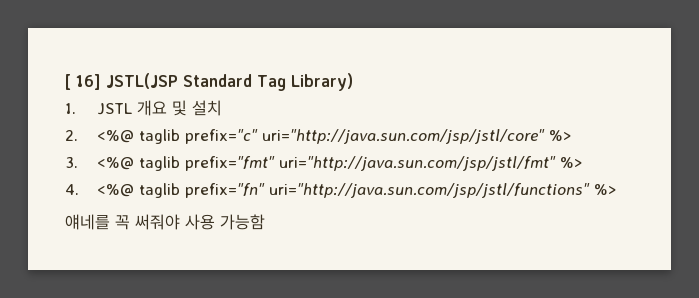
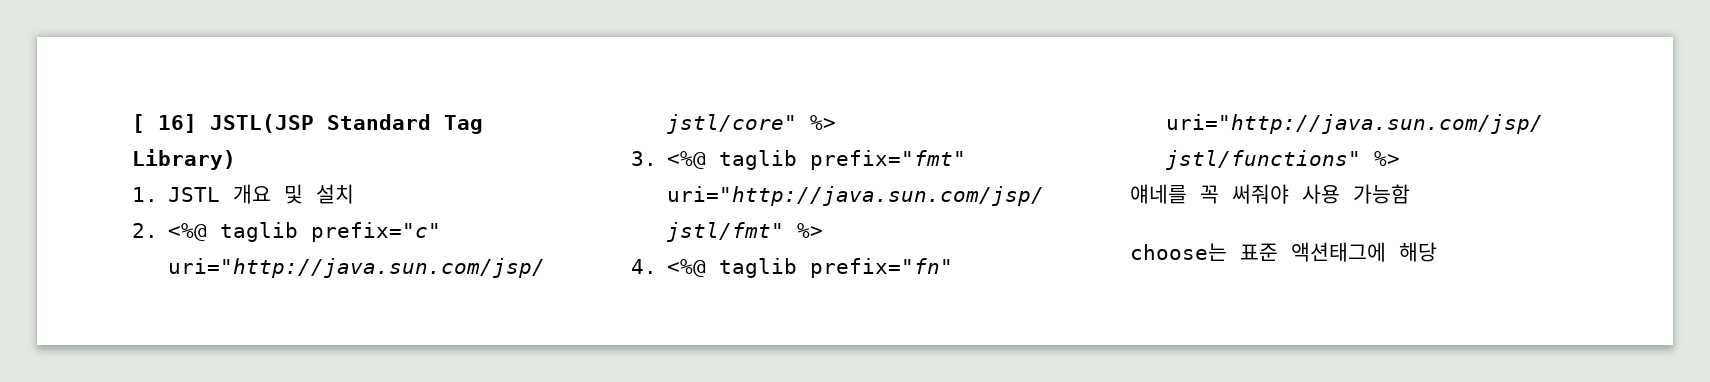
(265, 222) none -> [1130,242,1437,262] // choose는 표준 액션태그에 해당

